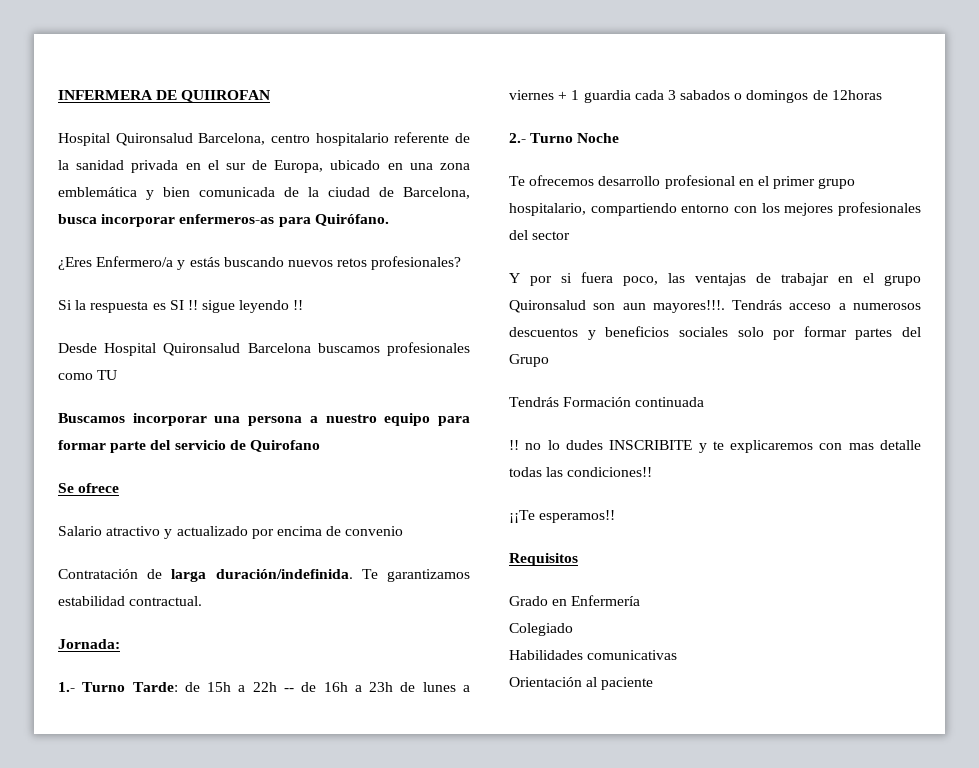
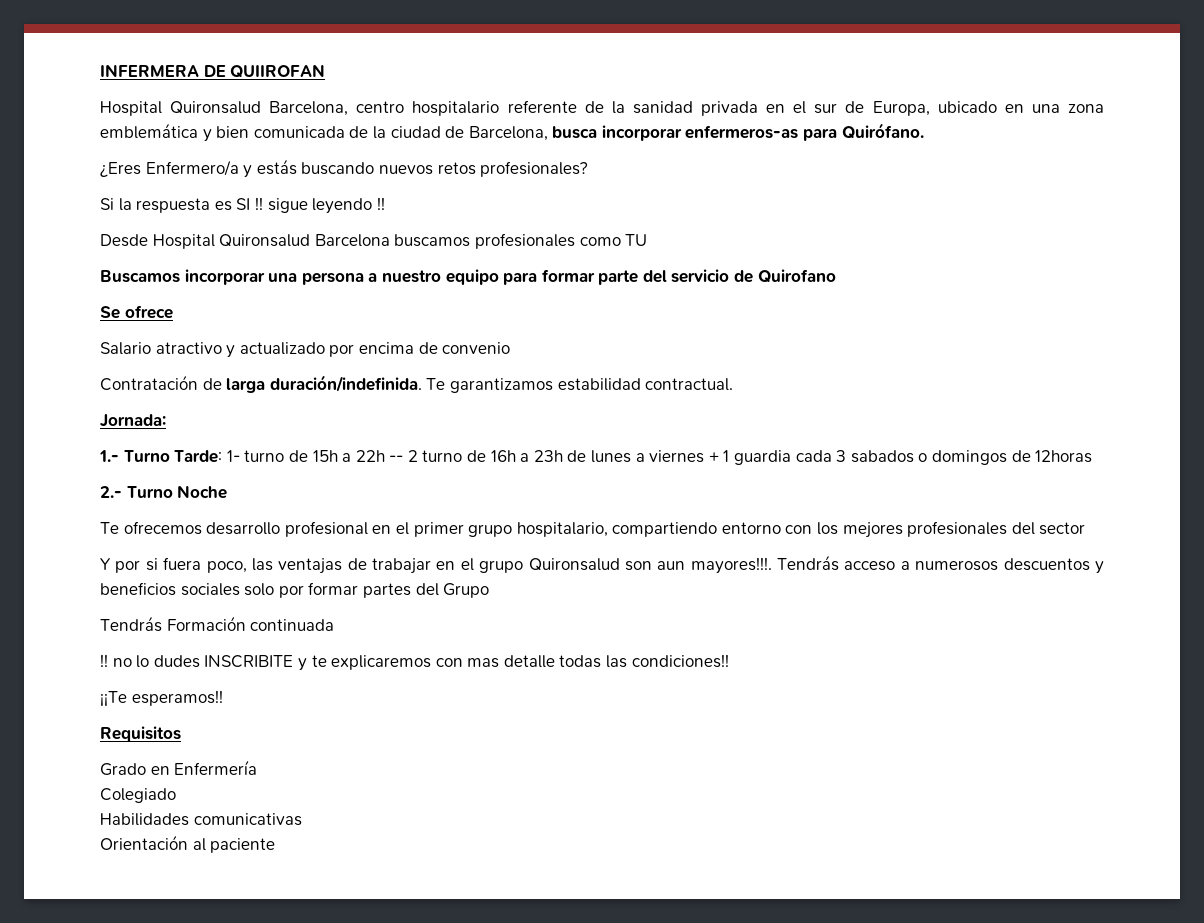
(178, 687) none -> [226,450,285,462] 1- turno
(294, 690) none -> [407,450,463,462] 2 turno

